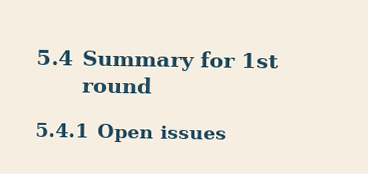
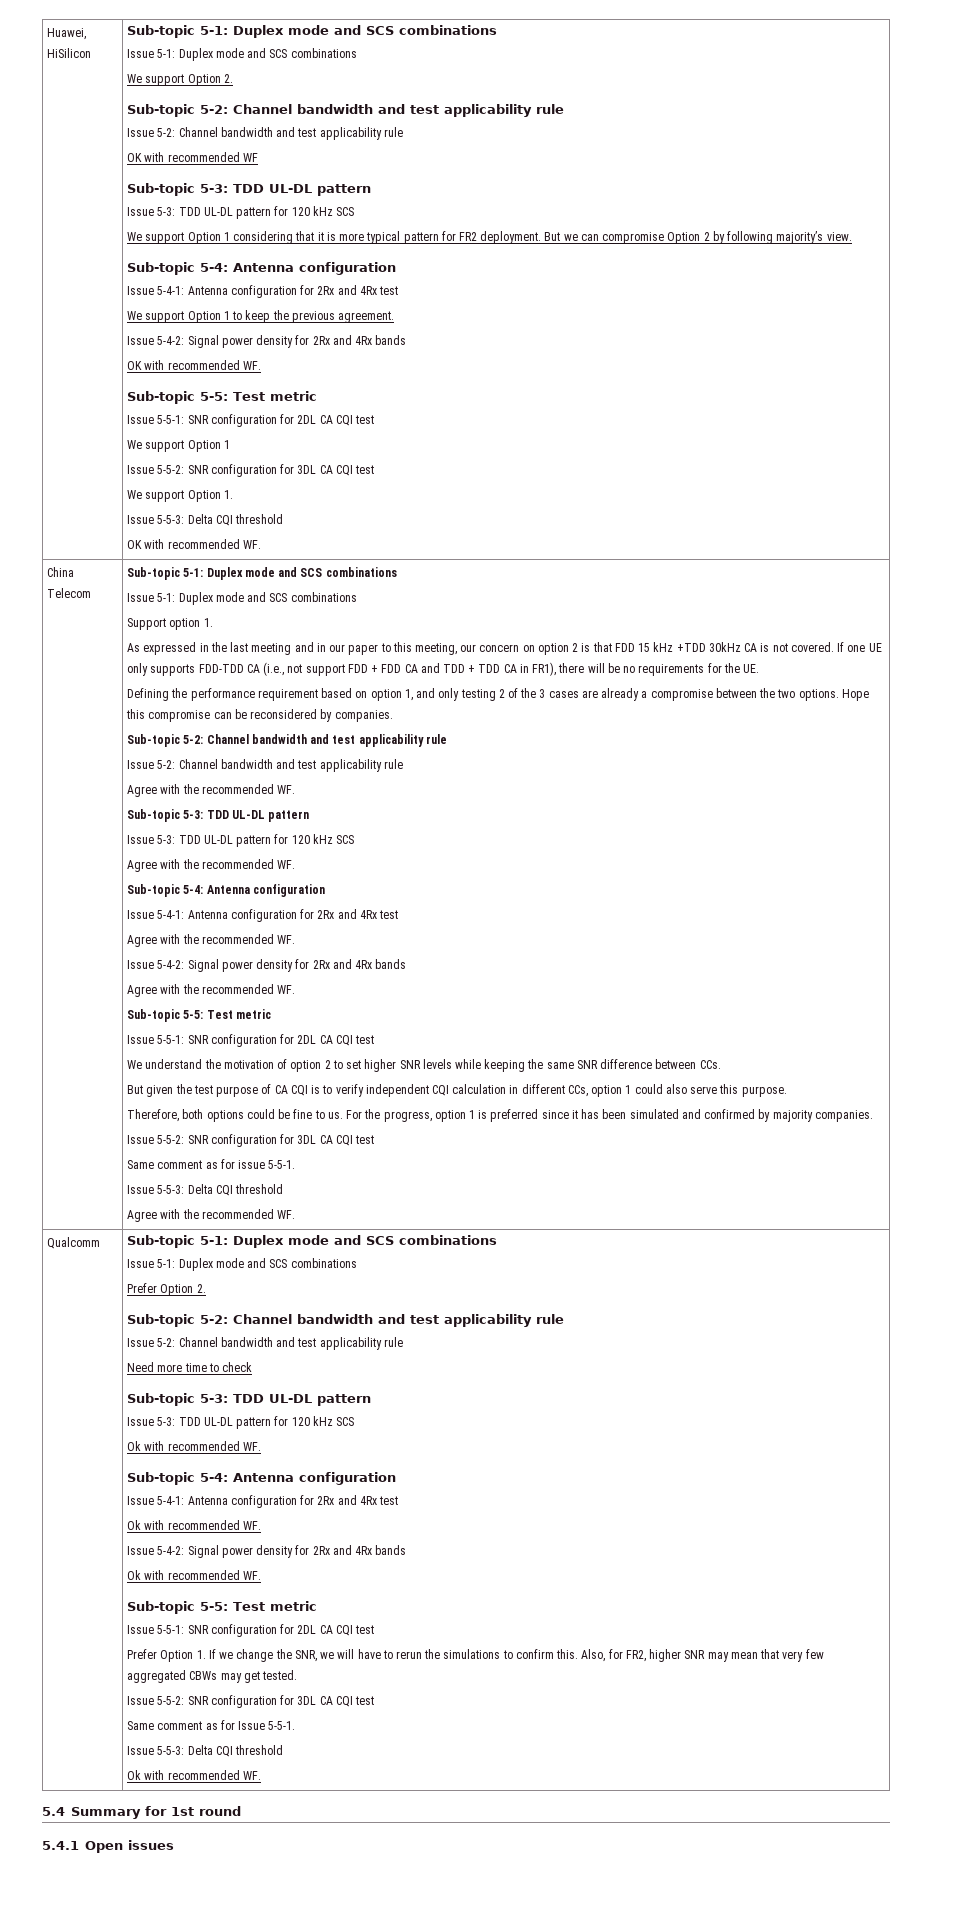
(36, 57) none -> [47,28,87,40] [47,48,92,58] [127,25,498,38] [127,48,357,61] [127,74,233,86] [127,104,565,117] [127,127,403,140] [127,152,258,162] [127,183,372,196] [127,206,355,219] [127,231,852,244] [127,262,397,275] [127,285,399,298] [127,310,395,323] [127,335,407,348] [127,360,261,370] [127,391,318,404] [127,414,375,427] [127,440,230,452] [127,464,375,477] [127,490,233,502] [127,514,284,526] [127,539,261,549] [47,567,75,577] [47,588,92,598] [127,567,397,580] [127,592,357,605] [127,618,213,630] [127,642,882,655] [127,662,760,676] [127,688,869,701] [126,709,393,722] [127,734,447,747] [127,759,403,772] [127,784,296,797] [127,809,310,822] [127,834,355,847] [127,859,296,872] [127,884,325,897] [127,909,399,922] [127,934,296,947] [127,959,407,972] [127,984,296,997] [127,1009,271,1022] [127,1034,375,1047] [127,1059,721,1072] [127,1084,787,1097] [127,1109,873,1122] [127,1134,375,1147] [127,1159,296,1169] [127,1184,284,1196] [127,1209,296,1222] [47,1237,101,1249] [127,1235,498,1248] [127,1258,357,1271] [127,1283,206,1296] [127,1314,565,1327] [127,1337,403,1350] [127,1362,253,1372] [127,1393,372,1406] [127,1416,355,1429] [127,1441,261,1451] [127,1472,397,1485] [127,1495,399,1508] [127,1520,261,1530] [127,1545,407,1558] [127,1570,261,1580] [127,1601,318,1614] [127,1624,375,1637] [127,1649,824,1662] [127,1670,298,1683] [127,1695,375,1708] [127,1720,296,1730] [127,1745,284,1757] [127,1770,261,1780] Huawei, HiSilicon | Sub-topic 5-1: Duplex mode and SCS combinations // Issue 5-1: Duplex mode and SCS combinations // We support Option 2. // Sub-topic 5-2: Channel bandwidth and test applicability rule // Issue 5-2: Channel bandwidth and test applicability rule // OK with recommended WF // Sub-topic 5-3: TDD UL-DL pattern // Issue 5-3: TDD UL-DL pattern for 120 kHz SCS // We support Option 1 considering that it is more typical pattern for FR2 deployment. But we can compromise Option 2 by following majority’s view. // Sub-topic 5-4: Antenna configuration // Issue 5-4-1: Antenna configuration for 2Rx and 4Rx test // We support Option 1 to keep the previous agreement. // Issue 5-4-2: Signal power density for 2Rx and 4Rx bands // OK with recommended WF. // Sub-topic 5-5: Test metric // Issue 5-5-1: SNR configuration for 2DL CA CQI test // We support Option 1 // Issue 5-5-2: SNR configuration for 3DL CA CQI test // We support Option 1. // Issue 5-5-3: Delta CQI threshold // OK with recommended WF. // China Telecom | Sub-topic 5-1: Duplex mode and SCS combinations // Issue 5-1: Duplex mode and SCS combinations // Support option 1. // As expressed in the last meeting and in our paper to this meeting, our concern on option 2 is that FDD 15 kHz +TDD 30kHz CA is not covered. If one UE only supports FDD-TDD CA (i.e., not support FDD + FDD CA and TDD + TDD CA in FR1), there will be no requirements for the UE. // Defining the performance requirement based on option 1, and only testing 2 of the 3 cases are already a compromise between the two options. Hope this compromise can be reconsidered by companies. // Sub-topic 5-2: Channel bandwidth and test applicability rule // Issue 5-2: Channel bandwidth and test applicability rule // Agree with the recommended WF. // Sub-topic 5-3: TDD UL-DL pattern // Issue 5-3: TDD UL-DL pattern for 120 kHz SCS // Agree with the recommended WF. // Sub-topic 5-4: Antenna configuration // Issue 5-4-1: Antenna configuration for 2Rx and 4Rx test // Agree with the recommended WF. // Issue 5-4-2: Signal power density for 2Rx and 4Rx bands // Agree with the recommended WF. // Sub-topic 5-5: Test metric // Issue 5-5-1: SNR configuration for 2DL CA CQI test // We understand the motivation of option 2 to set higher SNR levels while keeping the same SNR difference between CCs. // But given the test purpose of CA CQI is to verify independent CQI calculation in different CCs, option 1 could also serve this purpose. // Therefore, both options could be fine to us. For the progress, option 1 is preferred since it has been simulated and confirmed by majority companies. // Issue 5-5-2: SNR configuration for 3DL CA CQI test // Same comment as for issue 5-5-1. // Issue 5-5-3: Delta CQI threshold // Agree with the recommended WF. // Qualcomm | Sub-topic 5-1: Duplex mode and SCS combinations // Issue 5-1: Duplex mode and SCS combinations // Prefer Option 2. // Sub-topic 5-2: Channel bandwidth and test applicability rule // Issue 5-2: Channel bandwidth and test applicability rule // Need more time to check // Sub-topic 5-3: TDD UL-DL pattern // Issue 5-3: TDD UL-DL pattern for 120 kHz SCS // Ok with recommended WF. // Sub-topic 5-4: Antenna configuration // Issue 5-4-1: Antenna configuration for 2Rx and 4Rx test // Ok with recommended WF. // Issue 5-4-2: Signal power density for 2Rx and 4Rx bands // Ok with recommended WF. // Sub-topic 5-5: Test metric // Issue 5-5-1: SNR configuration for 2DL CA CQI test // Prefer Option 1. If we change the SNR, we will have to rerun the simulations to confirm this. Also, for FR2, higher SNR may mean that very few aggregated CBWs may get tested. // Issue 5-5-2: SNR configuration for 3DL CA CQI test // Same comment as for Issue 5-5-1. // Issue 5-5-3: Delta CQI threshold // Ok with recommended WF. //

